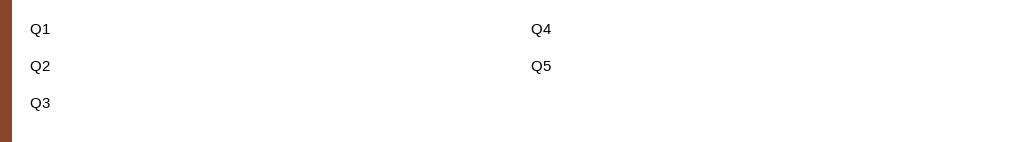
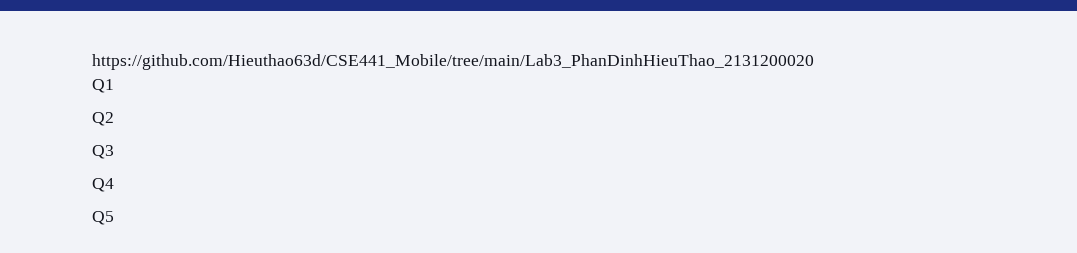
(30, 30) none -> [92,54,814,70] https://github.com/Hieuthao63d/CSE441_Mobile/tree/main/Lab3_PhanDinhHieuThao_2131200020 //

